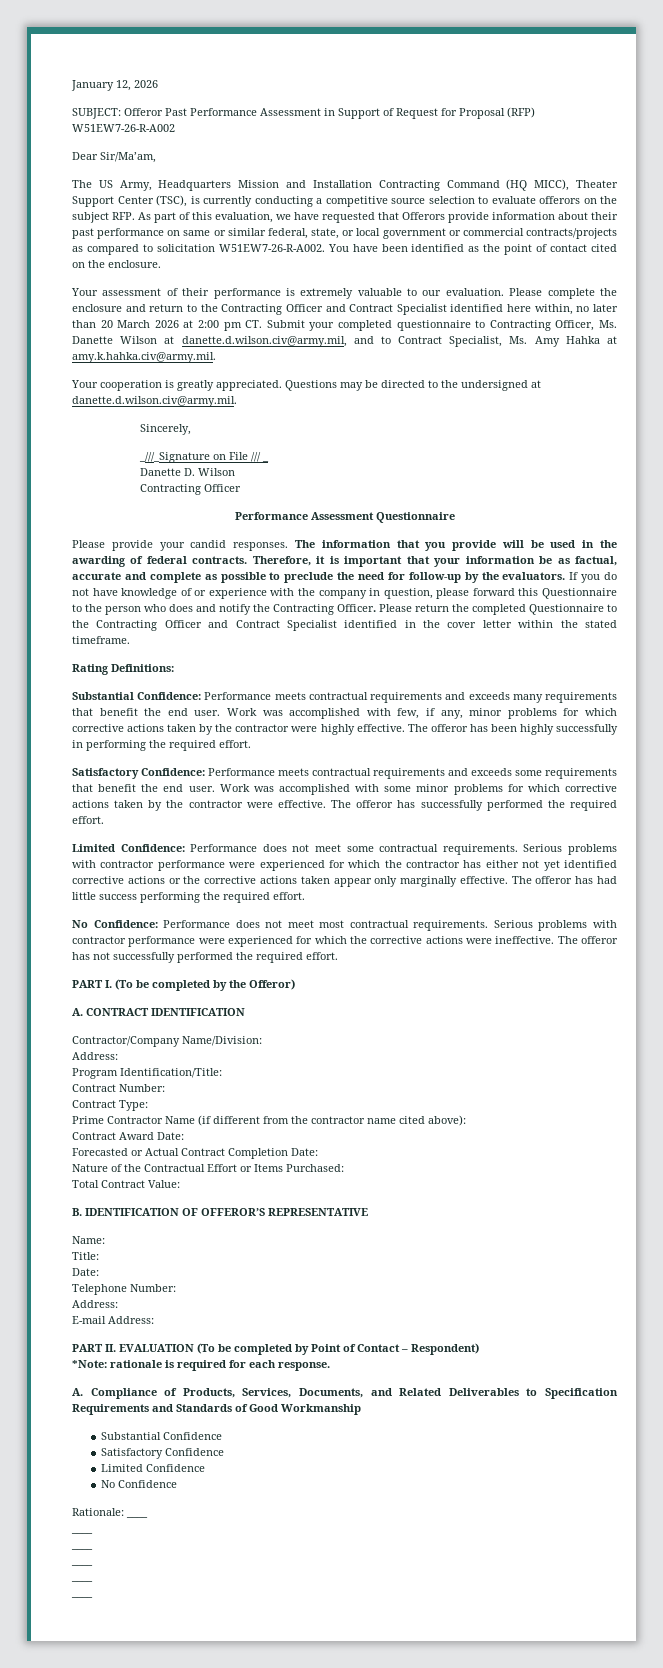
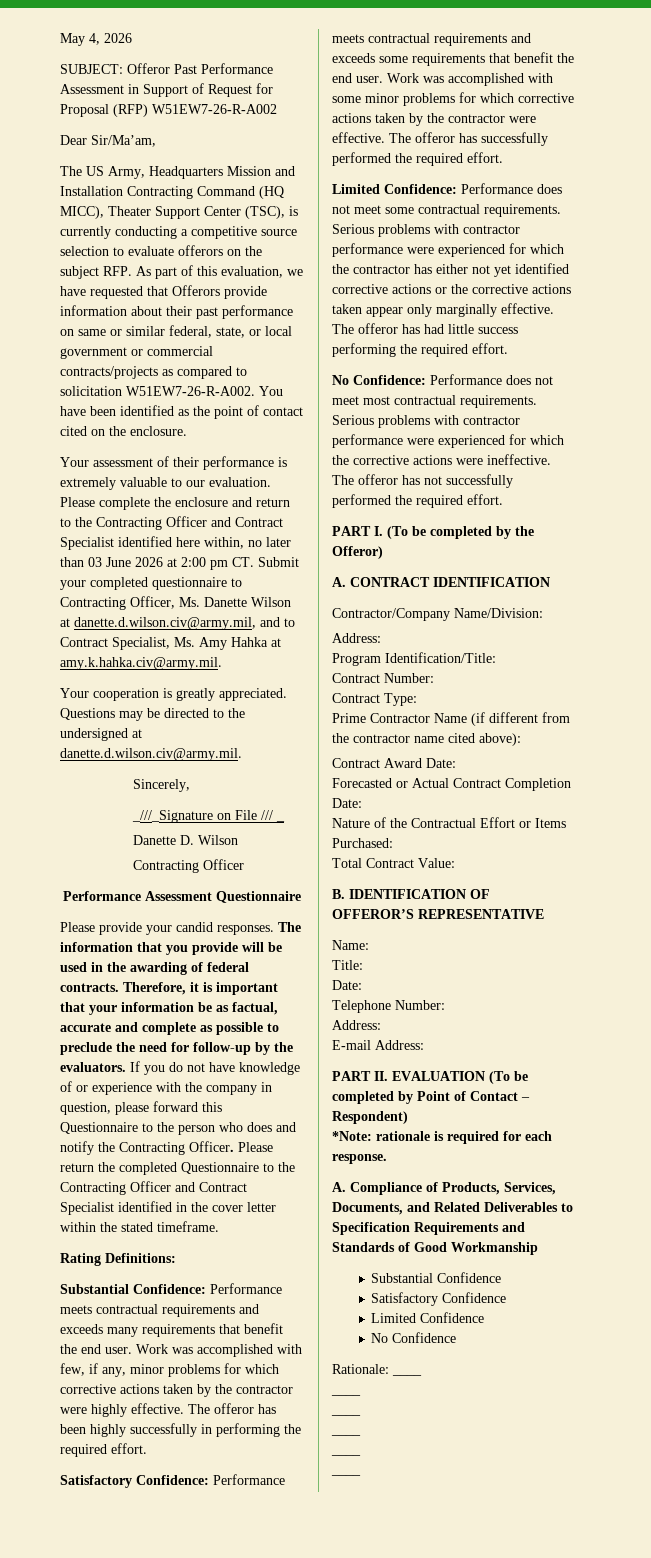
[71,80,131,91] January 12, -> [60,33,100,46] May 4,
[100,320,151,328] 20 March -> [88,557,131,567] 03 June

